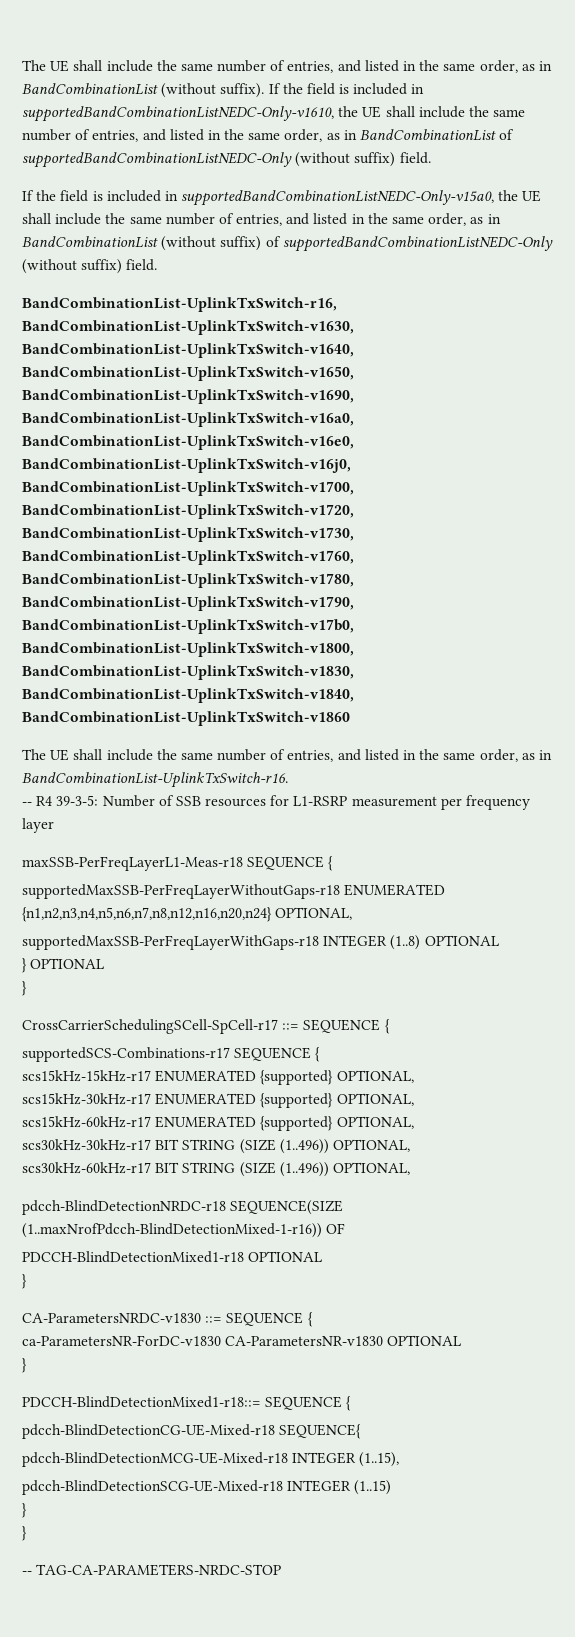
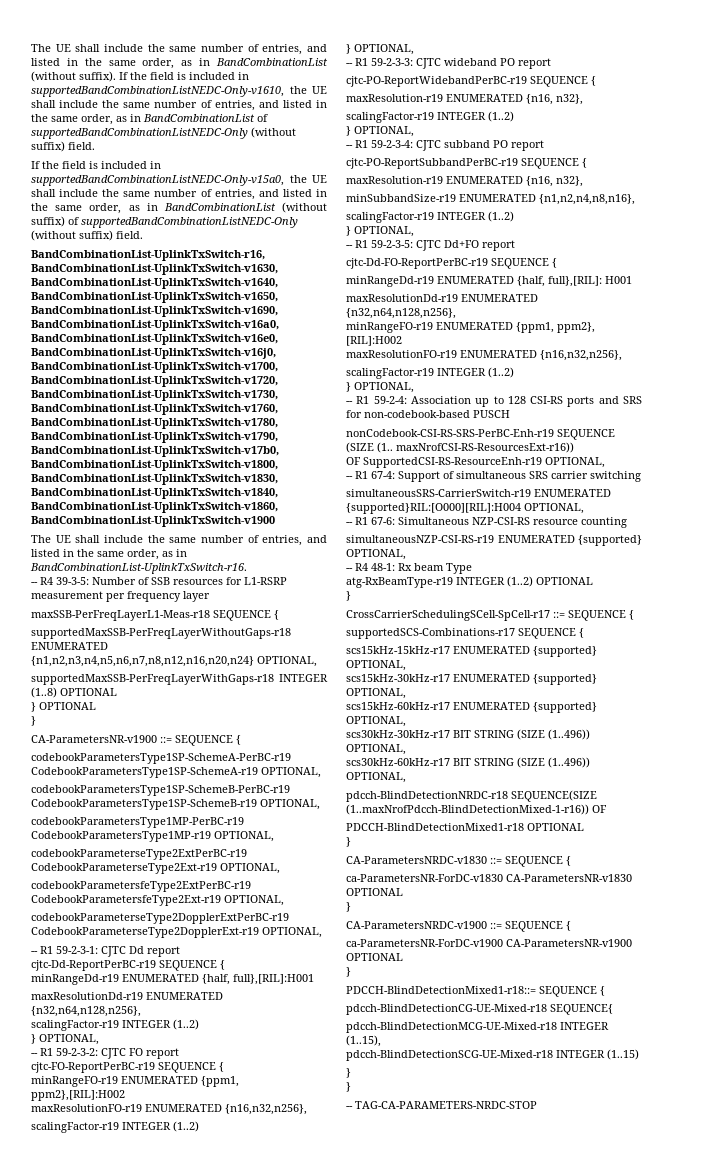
[22,711,350,726] BandCombinationList-UplinkTxSwitch-v1860 -> [31,502,278,513] [31,516,275,527] BandCombinationList-UplinkTxSwitch-v1860, BandCombinationList-UplinkTxSwitch-v1900
(27, 988) none -> [31,735,241,746] [31,753,291,764] [31,767,321,778] [31,785,290,796] [31,799,320,810] [31,817,244,828] [31,831,274,842] [31,849,247,860] [31,863,280,874] [31,881,251,892] [31,895,284,906] [31,913,289,924] [31,927,322,938] [31,946,180,957] [31,960,225,971] [31,974,314,985] [31,992,223,1000] [31,1006,141,1017] [31,1019,199,1031] [31,1034,99,1045] [31,1048,179,1059] [31,1062,224,1073] [31,1076,239,1087] [31,1090,125,1101] [31,1104,307,1115] [31,1121,199,1133] [346,44,414,55] [346,58,551,69] [346,76,596,87] [346,94,583,105] [346,111,514,123] [346,126,414,137] [346,140,544,151] [346,158,587,169] [346,176,583,187] [346,194,635,205] [346,211,514,223] [346,226,414,237] [346,240,515,251] [346,258,557,269] [346,276,632,287] [346,294,538,302] [346,308,456,319] [346,322,595,333] [346,336,402,346] [346,350,622,361] [346,367,514,379] [346,382,414,393] [346,396,642,407] [346,410,510,418] [346,429,615,440] [346,442,574,453] [346,457,605,468] [346,471,641,482] [346,489,611,497] [346,503,584,514] [346,517,627,528] [346,535,642,546] [346,549,406,560] [346,563,472,574] [346,576,593,588] [346,591,351,601] // CA-ParametersNR-v1900 ::= SEQUENCE { // codebookParametersType1SP-SchemeA-PerBC-r19 CodebookParametersType1SP-SchemeA-r19 OPTIONAL, // codebookParametersType1SP-SchemeB-PerBC-r19 CodebookParametersType1SP-SchemeB-r19 OPTIONAL, // codebookParametersType1MP-PerBC-r19 CodebookParametersType1MP-r19 OPTIONAL, // codebookParameterseType2ExtPerBC-r19 CodebookParameterseType2Ext-r19 OPTIONAL, // codebookParametersfeType2ExtPerBC-r19 CodebookParametersfeType2Ext-r19 OPTIONAL, // codebookParameterseType2DopplerExtPerBC-r19 CodebookParameterseType2DopplerExt-r19 OPTIONAL, // -- R1 59-2-3-1: CJTC Dd report // cjtc-Dd-ReportPerBC-r19 SEQUENCE { // minRangeDd-r19 ENUMERATED {half, full},[RIL]:H001 // maxResolutionDd-r19 ENUMERATED {n32,n64,n128,n256}, // scalingFactor-r19 INTEGER (1..2) // } OPTIONAL, // -- R1 59-2-3-2: CJTC FO report // cjtc-FO-ReportPerBC-r19 SEQUENCE { // minRangeFO-r19 ENUMERATED {ppm1, ppm2},[RIL]:H002 // maxResolutionFO-r19 ENUMERATED {n16,n32,n256}, // scalingFactor-r19 INTEGER (1..2) // } OPTIONAL, // -- R1 59-2-3-3: CJTC wideband PO report // cjtc-PO-ReportWidebandPerBC-r19 SEQUENCE { // maxResolution-r19 ENUMERATED {n16, n32}, // scalingFactor-r19 INTEGER (1..2) // } OPTIONAL, // -- R1 59-2-3-4: CJTC subband PO report // cjtc-PO-ReportSubbandPerBC-r19 SEQUENCE { // maxResolution-r19 ENUMERATED {n16, n32}, // minSubbandSize-r19 ENUMERATED {n1,n2,n4,n8,n16}, // scalingFactor-r19 INTEGER (1..2) // } OPTIONAL, // -- R1 59-2-3-5: CJTC Dd+FO report // cjtc-Dd-FO-ReportPerBC-r19 SEQUENCE { // minRangeDd-r19 ENUMERATED {half, full},[RIL]: H001 // maxResolutionDd-r19 ENUMERATED {n32,n64,n128,n256}, // minRangeFO-r19 ENUMERATED {ppm1, ppm2}, [RIL]:H002 // maxResolutionFO-r19 ENUMERATED {n16,n32,n256}, // scalingFactor-r19 INTEGER (1..2) // } OPTIONAL, // -- R1 59-2-4: Association up to 128 CSI-RS ports and SRS for non-codebook-based PUSCH // nonCodebook-CSI-RS-SRS-PerBC-Enh-r19 SEQUENCE (SIZE (1.. maxNrofCSI-RS-ResourcesExt-r16)) // OF SupportedCSI-RS-ResourceEnh-r19 OPTIONAL, // -- R1 67-4: Support of simultaneous SRS carrier switching // simultaneousSRS-CarrierSwitch-r19 ENUMERATED {supported}RIL:[O000][RIL]:H004 OPTIONAL, // -- R1 67-6: Simultaneous NZP-CSI-RS resource counting // simultaneousNZP-CSI-RS-r19 ENUMERATED {supported} OPTIONAL, // -- R4 48-1: Rx beam Type // atg-RxBeamType-r19 INTEGER (1..2) OPTIONAL // }
(27, 1365) none -> [346,921,571,932] [346,939,632,947] [346,953,403,961] [346,967,351,977] // CA-ParametersNRDC-v1900 ::= SEQUENCE { // ca-ParametersNR-ForDC-v1900 CA-ParametersNR-v1900 OPTIONAL // }

